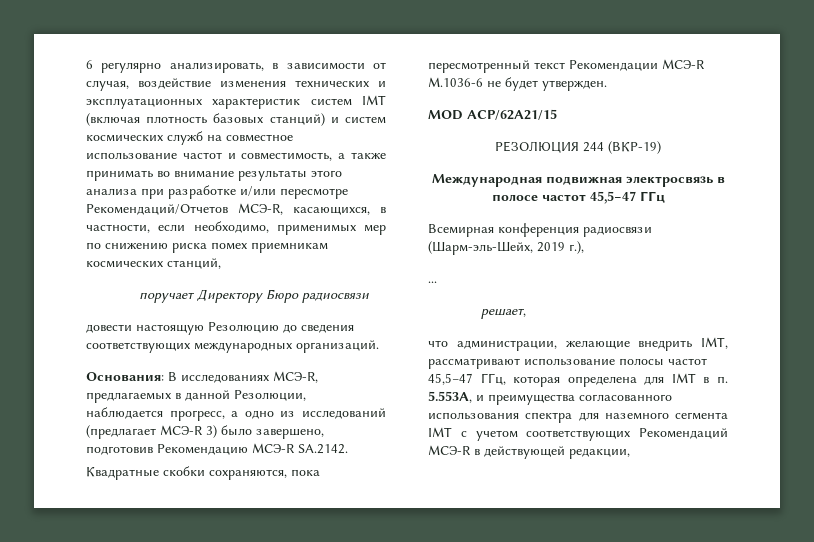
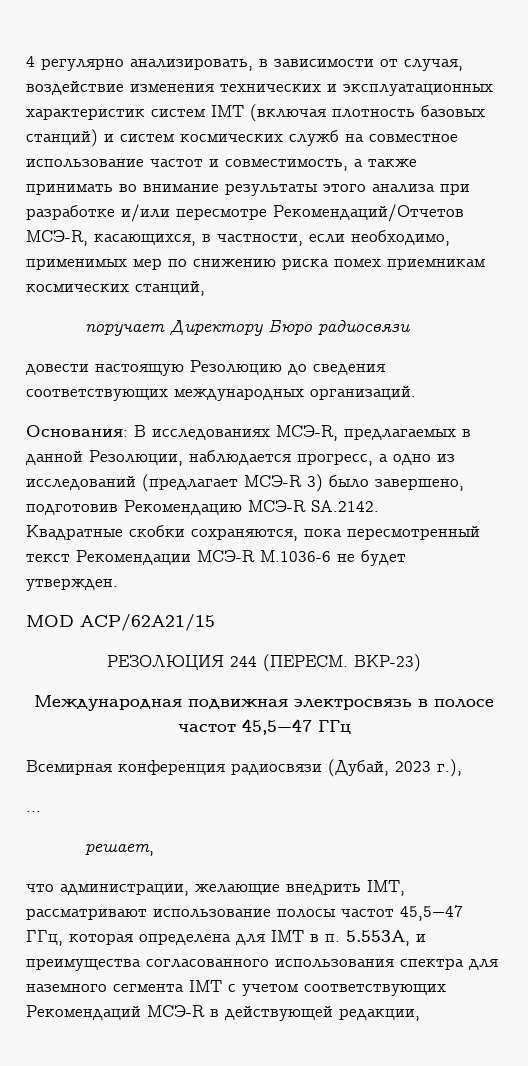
[86,60,93,69] 6 -> [26,56,35,67] 4
[608,141,661,154] (ВКР-19) -> [263,654,421,672] (ПЕРЕСМ. ВКР-23)
[428,241,565,255] (Шарм-эль-Шейх, 2019 -> [328,759,431,777] (Дубай, 2023

